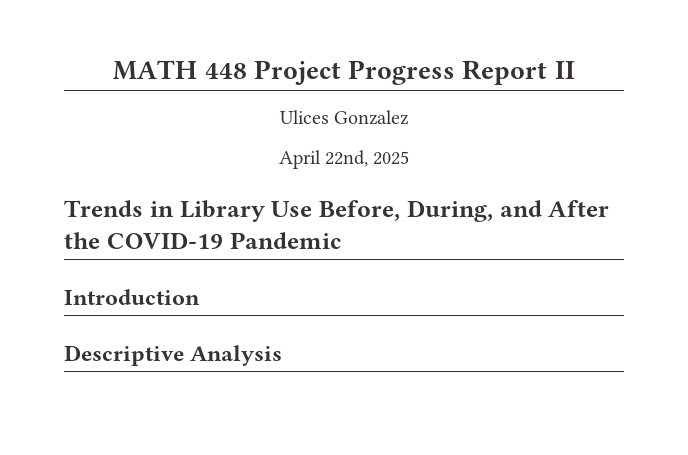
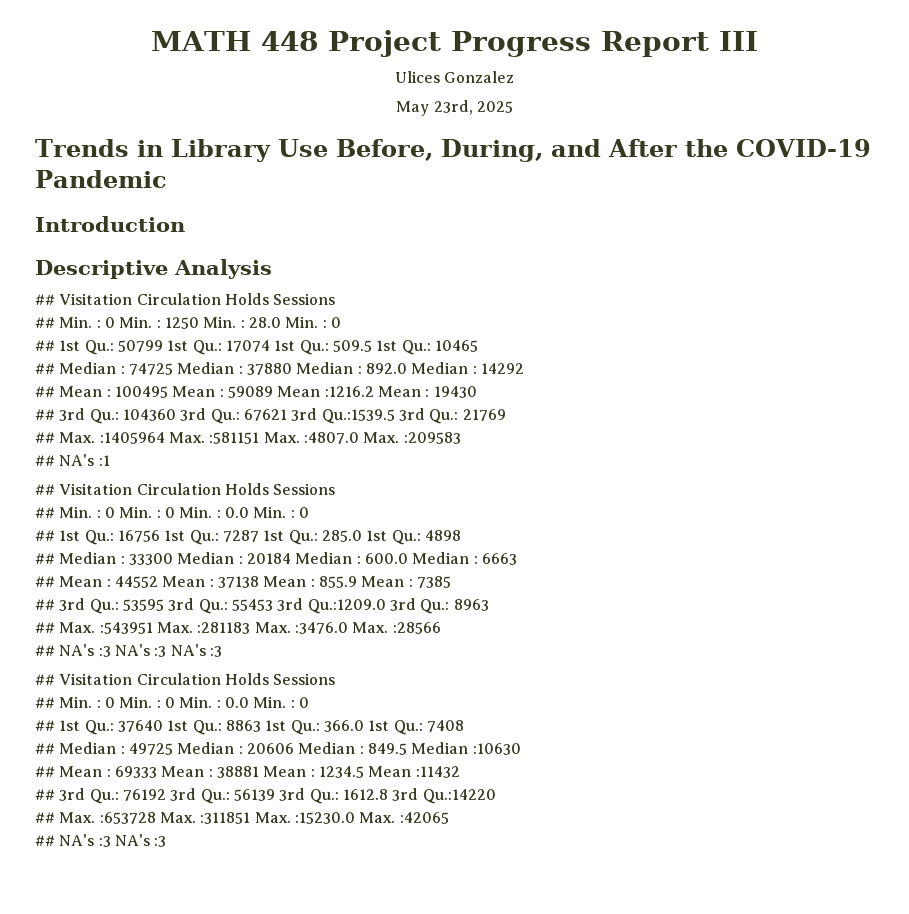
[554,61,575,79] II -> [718,31,758,51] III
[278,150,368,169] April 22nd, -> [396,100,473,116] May 23rd,
(283, 355) none -> [35,293,336,305] [35,316,341,329] [35,340,478,355] [35,362,524,375] [35,386,477,398] [35,408,506,424] [35,432,461,444] [35,454,110,466] [35,483,336,495] [35,506,309,518] [35,530,461,545] [35,552,517,565] [35,576,451,588] [35,598,489,614] [35,622,441,634] [35,644,222,657] [35,673,336,685] [35,696,309,708] [35,720,464,735] [35,742,521,755] [35,766,460,778] [35,788,496,804] [35,812,449,824] [35,834,167,847] // ## Visitation Circulation Holds Sessions // ## Min. : 0 Min. : 1250 Min. : 28.0 Min. : 0 // ## 1st Qu.: 50799 1st Qu.: 17074 1st Qu.: 509.5 1st Qu.: 10465 // ## Median : 74725 Median : 37880 Median : 892.0 Median : 14292 // ## Mean : 100495 Mean : 59089 Mean :1216.2 Mean : 19430 // ## 3rd Qu.: 104360 3rd Qu.: 67621 3rd Qu.:1539.5 3rd Qu.: 21769 // ## Max. :1405964 Max. :581151 Max. :4807.0 Max. :209583 // ## NA's :1 // ## Visitation Circulation Holds Sessions // ## Min. : 0 Min. : 0 Min. : 0.0 Min. : 0 // ## 1st Qu.: 16756 1st Qu.: 7287 1st Qu.: 285.0 1st Qu.: 4898 // ## Median : 33300 Median : 20184 Median : 600.0 Median : 6663 // ## Mean : 44552 Mean : 37138 Mean : 855.9 Mean : 7385 // ## 3rd Qu.: 53595 3rd Qu.: 55453 3rd Qu.:1209.0 3rd Qu.: 8963 // ## Max. :543951 Max. :281183 Max. :3476.0 Max. :28566 // ## NA's :3 NA's :3 NA's :3 // ## Visitation Circulation Holds Sessions // ## Min. : 0 Min. : 0 Min. : 0.0 Min. : 0 // ## 1st Qu.: 37640 1st Qu.: 8863 1st Qu.: 366.0 1st Qu.: 7408 // ## Median : 49725 Median : 20606 Median : 849.5 Median :10630 // ## Mean : 69333 Mean : 38881 Mean : 1234.5 Mean :11432 // ## 3rd Qu.: 76192 3rd Qu.: 56139 3rd Qu.: 1612.8 3rd Qu.:14220 // ## Max. :653728 Max. :311851 Max. :15230.0 Max. :42065 // ## NA's :3 NA's :3

